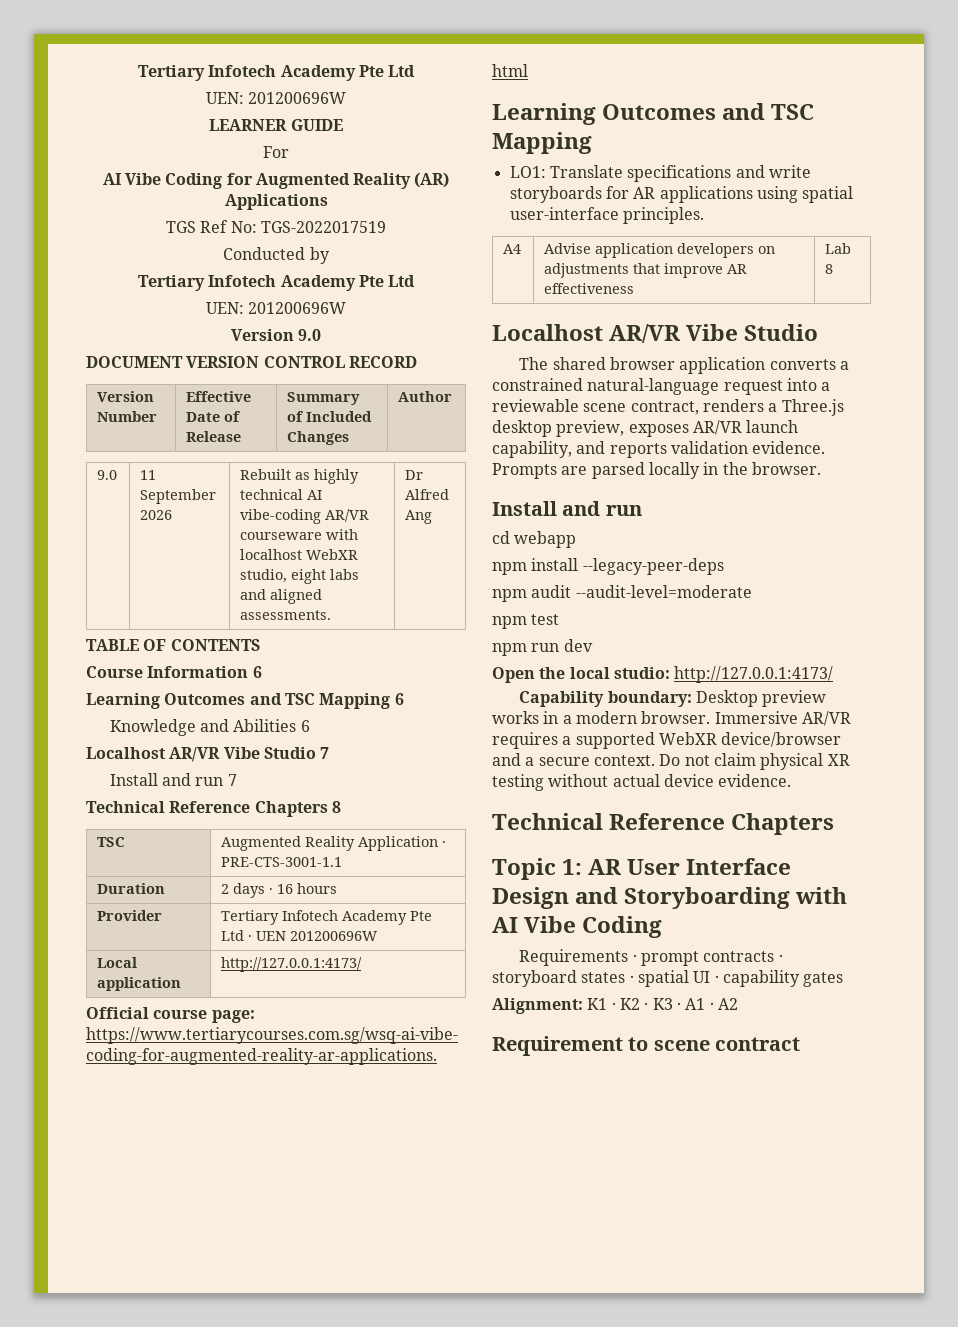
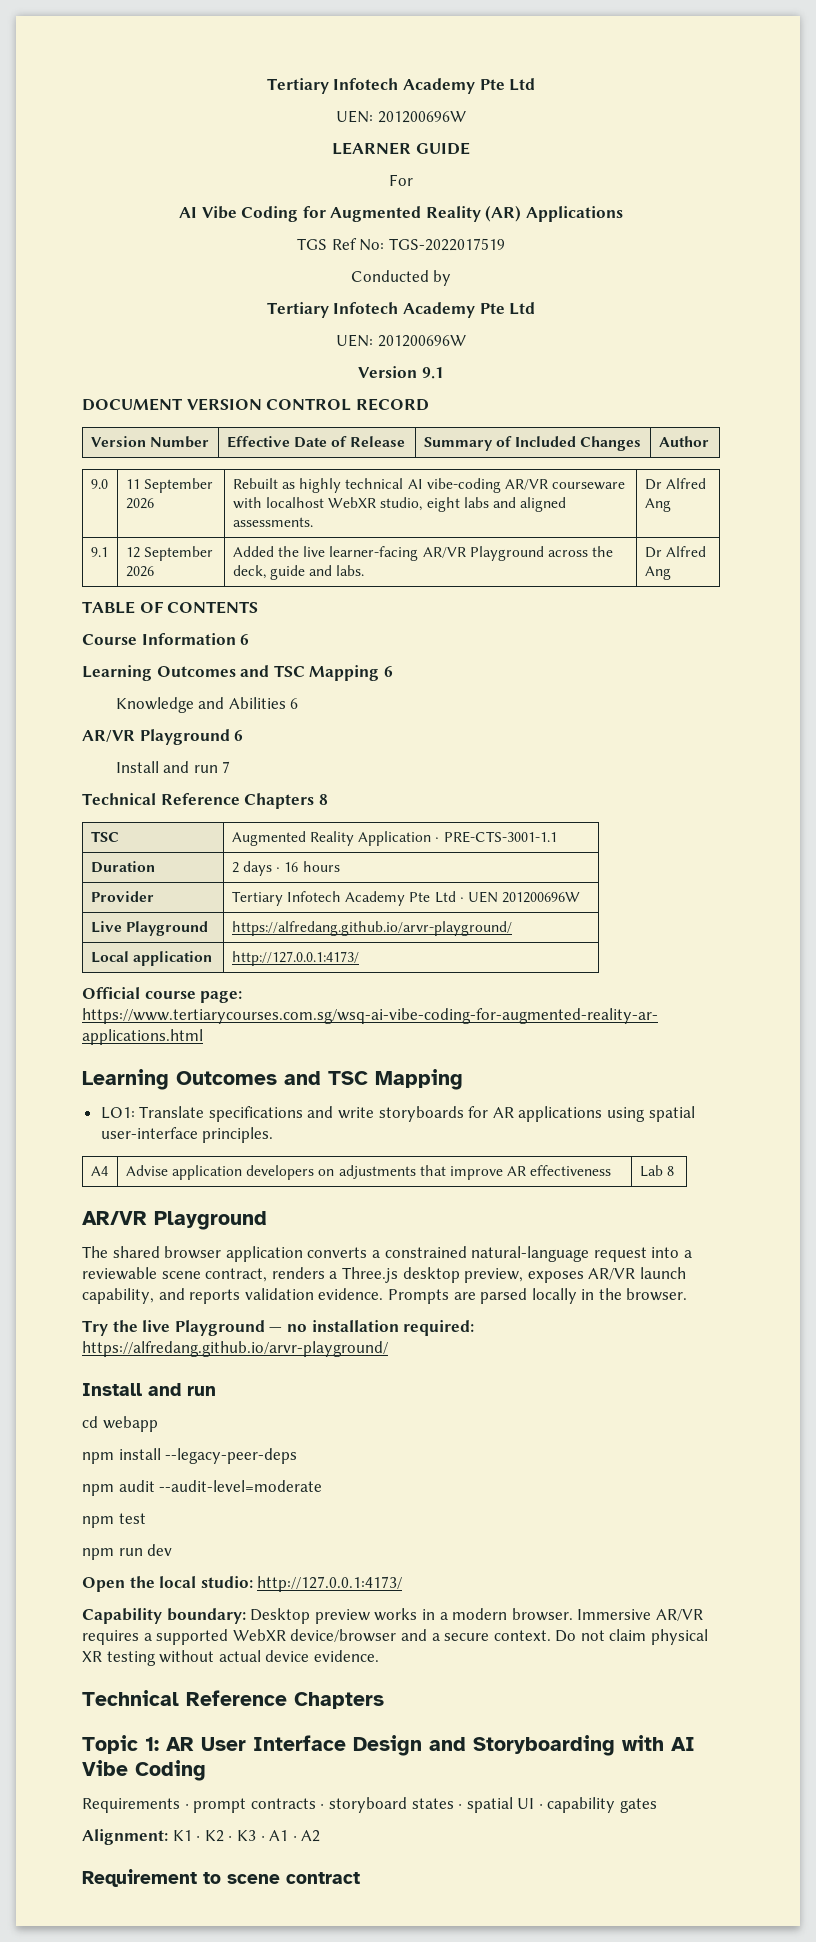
[298,329,322,341] 9.0 -> [421,367,444,379] 9.1
(433, 517) none -> [90,547,108,557] [125,546,214,561] [125,566,154,577] [232,546,614,561] [232,565,365,580] [644,546,707,558] [644,566,671,580] // 9.1 | 12 September 2026 | Added the live learner-facing AR/VR Playground across the deck, guide and labs. | Dr Alfred Ang
[86,747,330,762] Localhost AR/VR Vibe Studio 7 -> [82,729,244,745] AR/VR Playground 6
(379, 936) none -> [90,921,209,936] [231,921,512,936] // Live Playground | https://alfredang.github.io/arvr-playground/
[492,324,819,343] Localhost AR/VR Vibe Studio -> [82,1211,267,1230] AR/VR Playground
(821, 468) none -> [82,1320,475,1336] [82,1341,388,1357] // Try the live Playground — no installation required: https://alfredang.github.io/arvr-playground/

